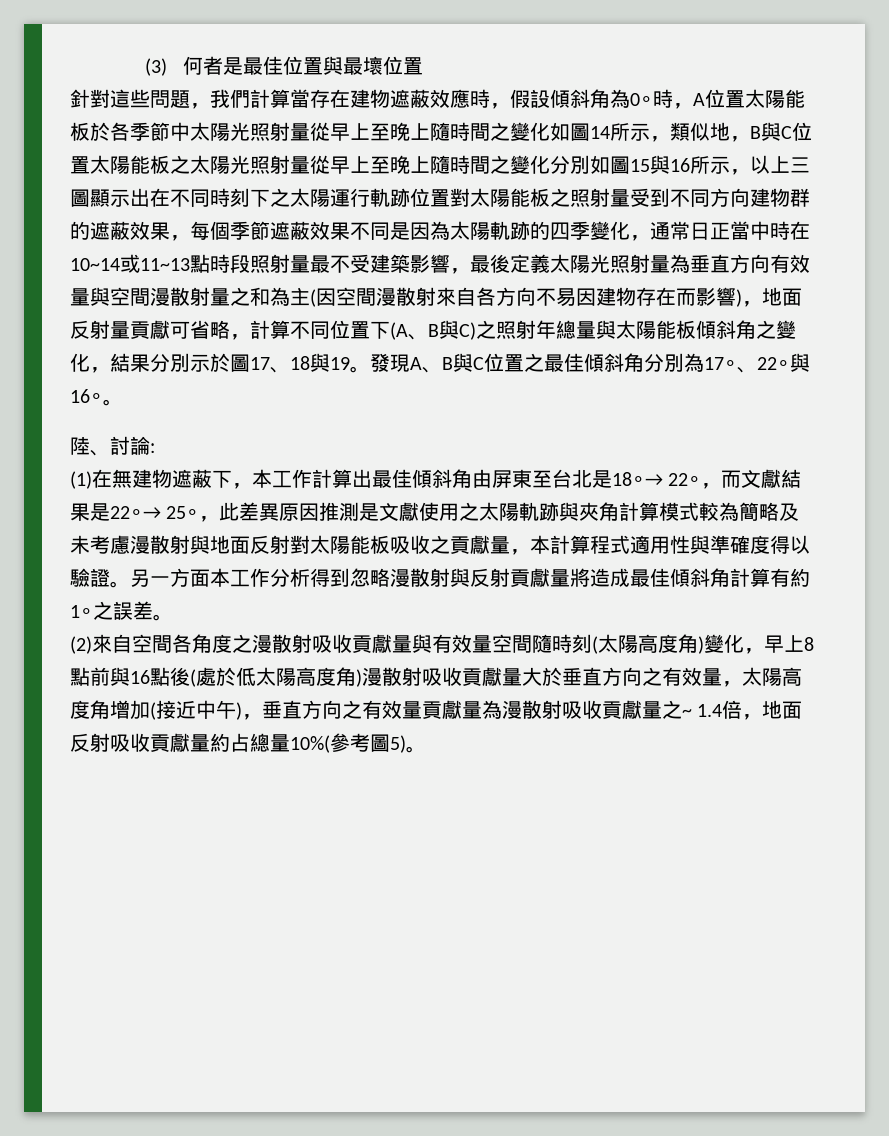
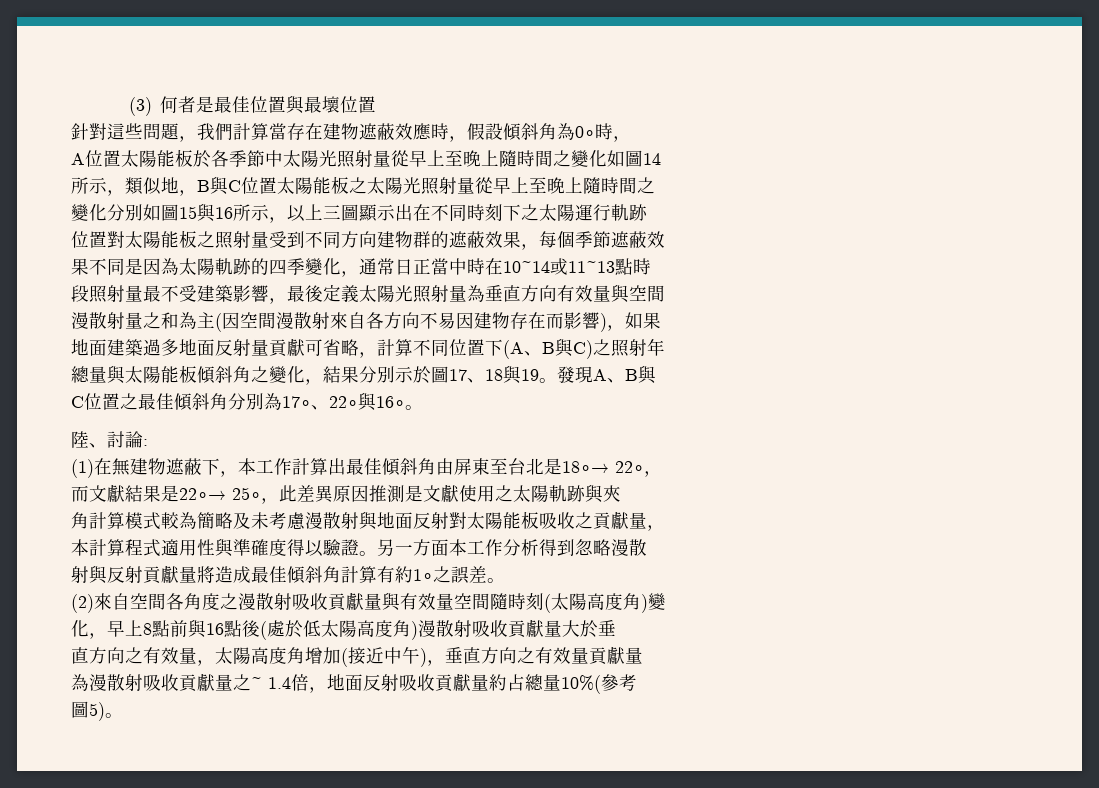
(693, 106) none -> (631, 139) //
(610, 132) none -> (661, 159) //
(510, 164) none -> (655, 185) //
(410, 197) none -> (648, 212) //
(330, 230) none -> (665, 239) //
(230, 263) none -> (651, 266) //
(150, 297) none -> (665, 293) //
(762, 304) none -> [625,312,661,329] [71,339,179,356] 如果 // 地面建築過多
(556, 329) none -> (665, 347) //
(473, 362) none -> (657, 374) //
(722, 486) none -> (662, 474) //
(600, 511) none -> (621, 493) //
(530, 552) none -> (665, 528) //
(430, 577) none -> (647, 547) //
(724, 643) none -> (666, 601) //
(582, 677) none -> (616, 628) //
(482, 710) none -> (643, 655) //
(370, 742) none -> (637, 682) //

